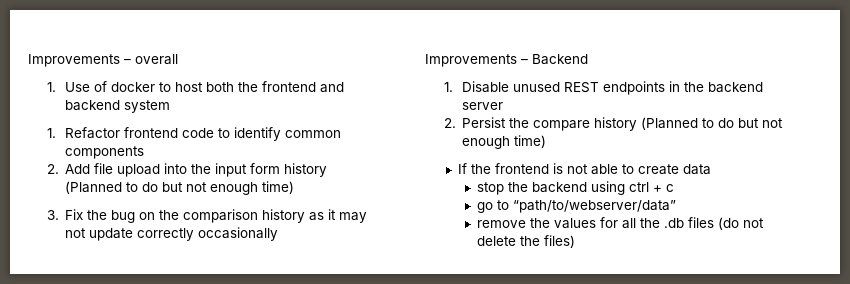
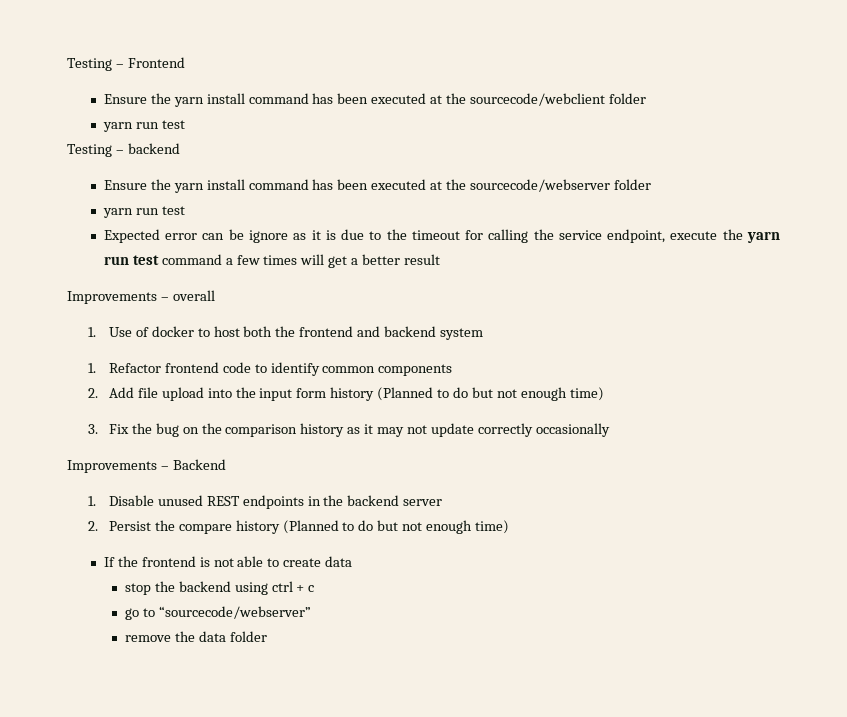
(28, 60) none -> [67,57,185,71] [103,93,646,107] [102,120,185,132] [67,143,180,157] [103,179,651,193] [102,206,185,218] [103,229,780,243] [103,254,441,268] Testing – Frontend // Ensure the yarn install command has been executed at the sourcecode/webclient folder // yarn run test // Testing – backend // Ensure the yarn install command has been executed at the sourcecode/webserver folder // yarn run test // Expected error can be ignore as it is due to the timeout for calling the service endpoint, execute the yarn run test command a few times will get a better result //
[512,200,676,213] “path/to/webserver/data” -> [158,606,311,619] “sourcecode/webserver”
[553,217,764,230] [476,235,575,248] values for all the .db files (do not delete the files) -> [198,631,267,642] data folder

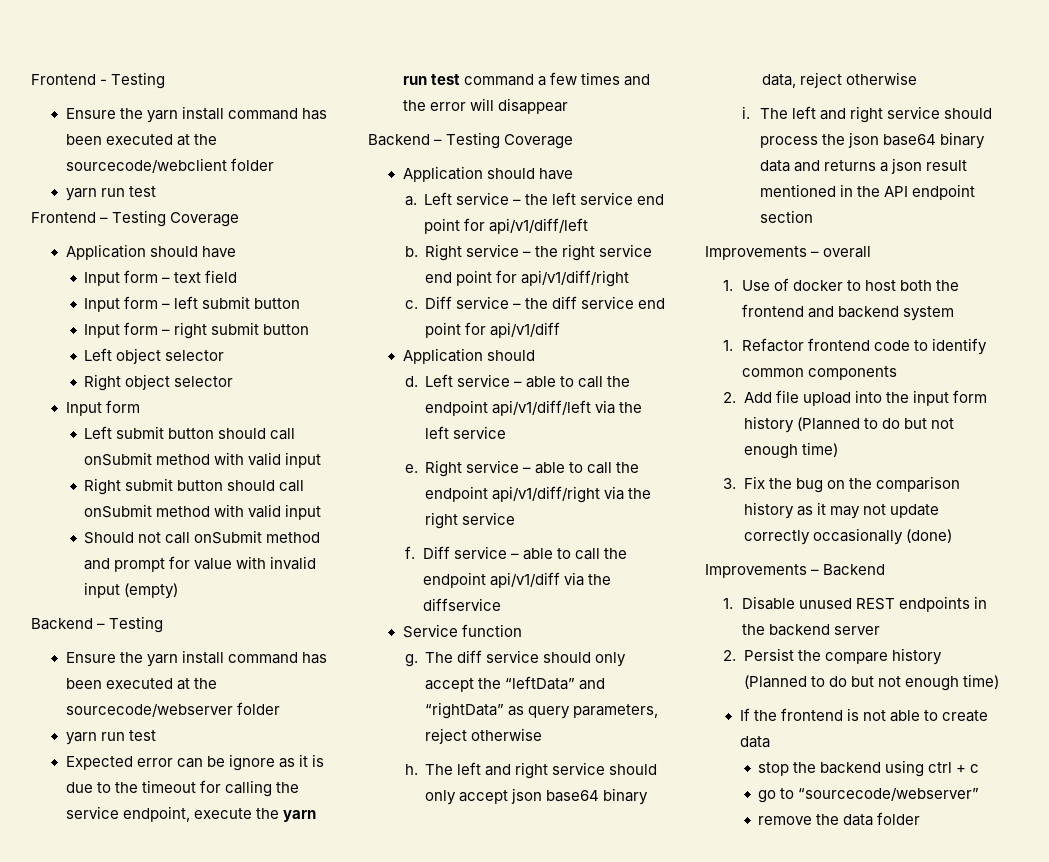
[67,57,185,71] Testing – Frontend -> [31,72,166,89] Frontend - Testing
[67,143,180,157] Testing – backend -> [31,210,240,227] [65,244,236,260] [84,270,238,286] [84,296,301,312] [84,322,310,339] [84,348,225,364] [84,374,234,391] [65,400,140,416] [84,426,296,440] [84,452,322,468] [84,478,305,495] [84,504,322,520] [84,530,321,544] [84,556,317,572] [84,582,179,599] [31,616,164,633] Frontend – Testing Coverage // Application should have // Input form – text field // Input form – left submit button // Input form – right submit button // Left object selector // Right object selector // Input form // Left submit button should call onSubmit method with valid input // Right submit button should call onSubmit method with valid input // Should not call onSubmit method and prompt for value with invalid input (empty) // Backend – Testing
[300,254,441,268] will get a better result -> [624,74,651,86] [402,98,568,114] [368,132,574,149] [402,166,573,182] [404,192,665,206] [424,218,589,234] [404,244,653,261] [425,270,630,287] [404,296,666,309] [425,322,561,338] [402,348,535,364] [404,374,631,388] [425,400,643,416] [425,426,507,439] [404,460,640,477] [425,486,652,503] [425,512,516,529] [404,546,628,560] [422,572,612,588] [422,598,501,611] [402,624,522,638] [404,650,627,667] [425,676,606,692] [425,702,659,719] [425,728,543,744] [404,762,658,779] [425,788,649,805] [762,72,918,88] [741,106,993,123] [759,132,986,149] [759,158,968,174] [759,184,976,200] [759,210,813,223] and the error will disappear // Backend – Testing Coverage // Application should have // a. Left service – the left service end point for api/v1/diff/left // b. Right service – the right service end point for api/v1/diff/right // c. Diff service – the diff service end point for api/v1/diff // Application should // d. Left service – able to call the endpoint api/v1/diff/left via the left service // e. Right service – able to call the endpoint api/v1/diff/right via the right service // f. Diff service – able to call the endpoint api/v1/diff via the diffservice // Service function // g. The diff service should only accept the “leftData” and “rightData” as query parameters, reject otherwise // h. The left and right service should only accept json base64 binary data, reject otherwise // i. The left and right service should process the json base64 binary data and returns a json result mentioned in the API endpoint section
(610, 430) none -> [905,529,952,543] (done)

